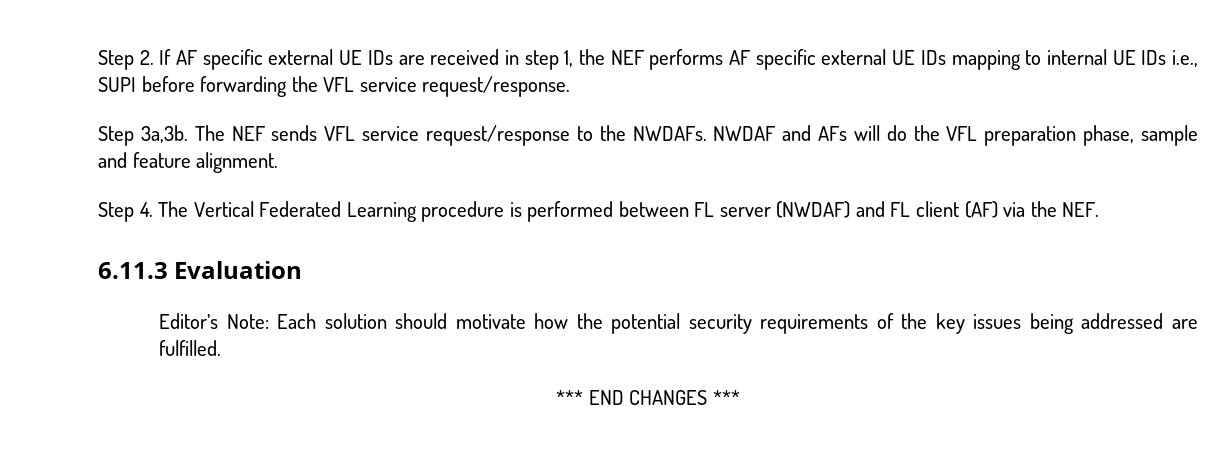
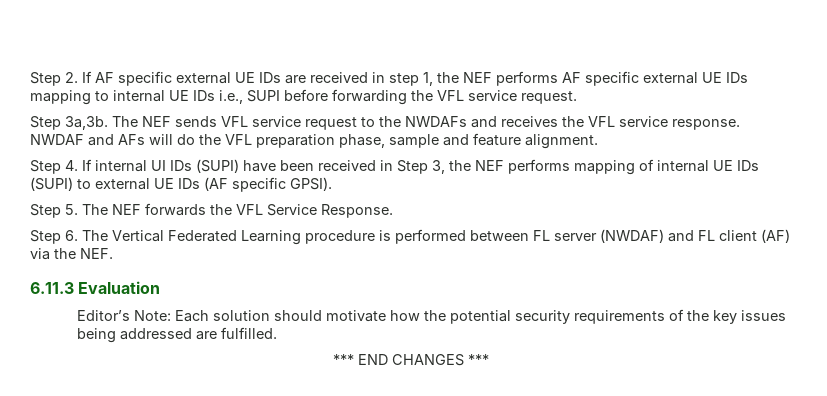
[422,76,571,97] request/response. -> [521,91,577,104] request.
[425,125,570,146] request/response -> [305,117,357,130] request
[632,126,707,141] NWDAFs. -> [405,116,740,130] NWDAFs and receives the VFL service response.
(153, 209) none -> [82,159,759,175] [30,177,332,192] [30,203,393,218] [30,230,78,244] If internal UI IDs (SUPI) have been received in Step 3, the NEF performs mapping of internal UE IDs (SUPI) to external UE IDs (AF specific GPSI). // Step 5. The NEF forwards the VFL Service Response. // Step 6.

